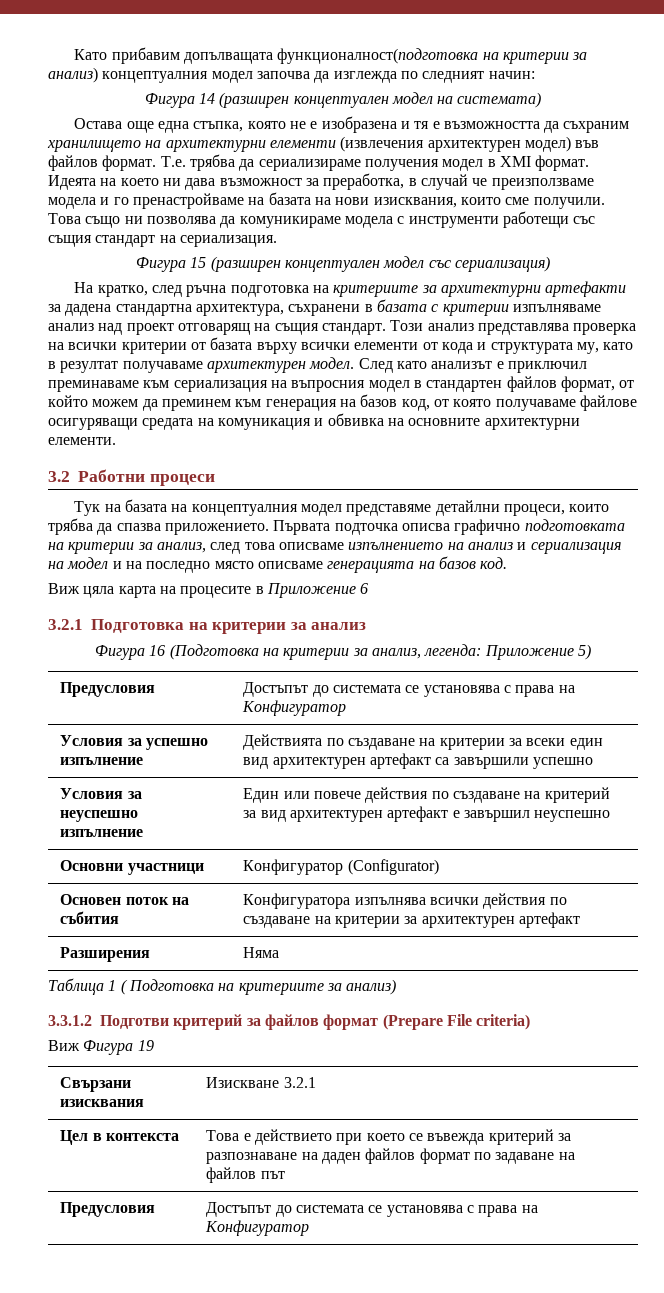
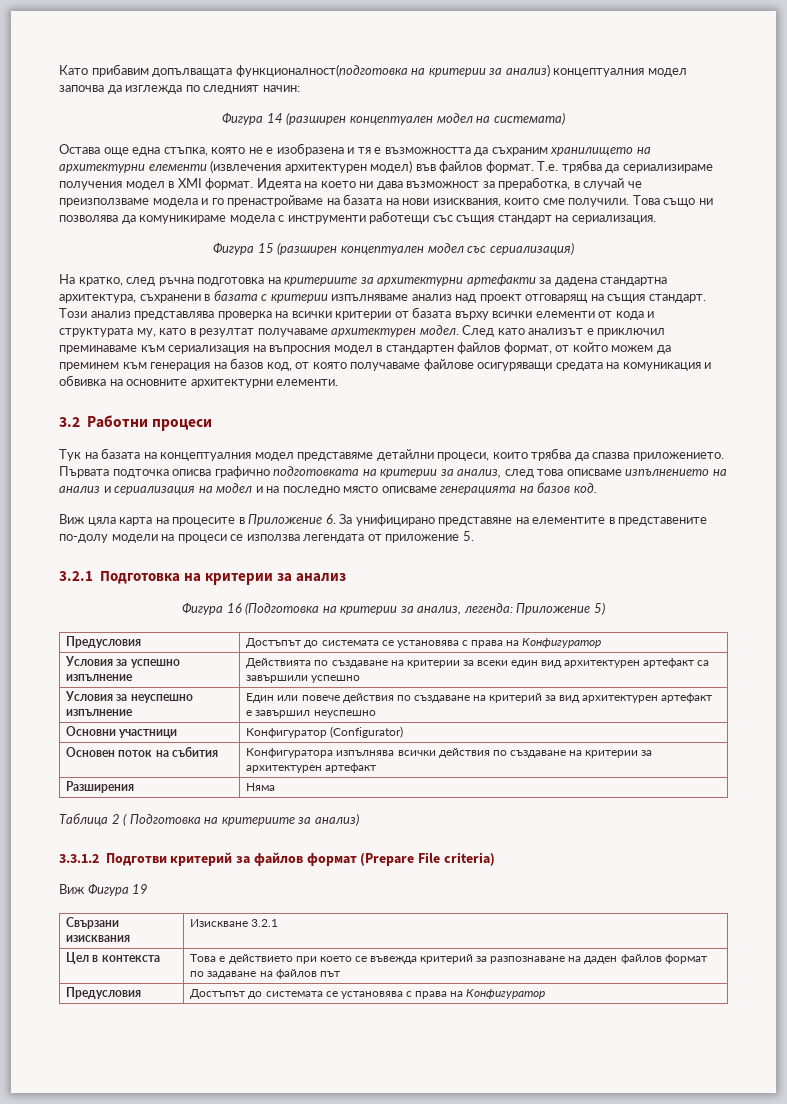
[360,583,369,594] 6 -> [325,514,708,526] [59,531,474,543] 6. За унифицирано представяне на елементите в представените по-долу модели на процеси се използва легендата от приложение 5.
[108,980,117,991] 1 -> [111,814,120,824] 2

